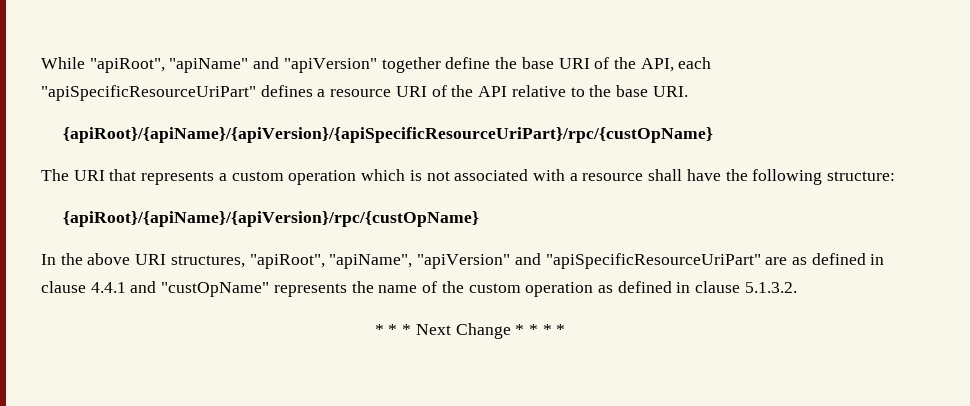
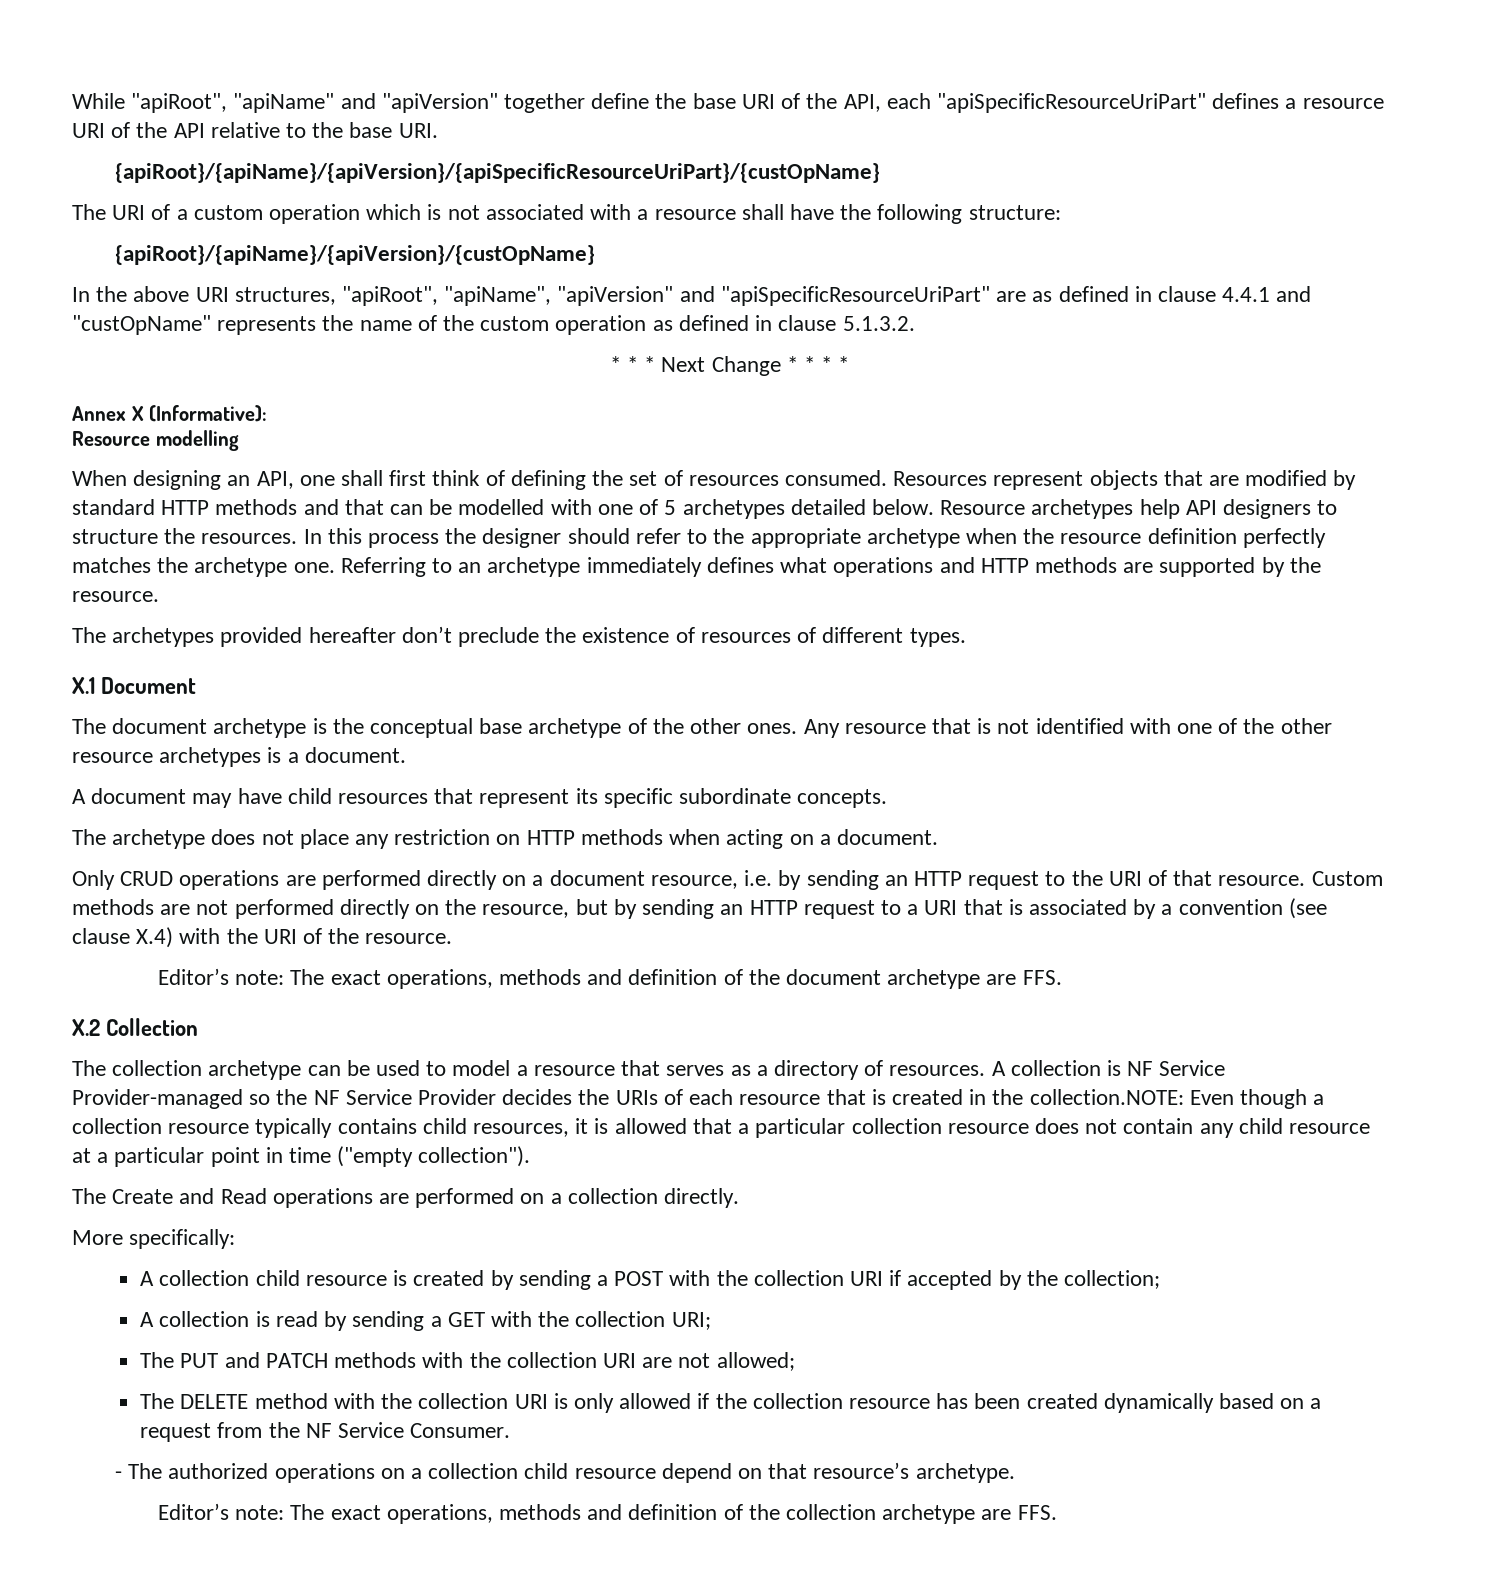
[62,127,713,143] {apiRoot}/{apiName}/{apiVersion}/{apiSpecificResourceUriPart}/rpc/{custOpName} -> [114,163,880,183] {apiRoot}/{apiName}/{apiVersion}/{apiSpecificResourceUriPart}/{custOpName}
[109,169,215,185] that represents -> [151,204,171,220] of
[62,211,479,227] {apiRoot}/{apiName}/{apiVersion}/rpc/{custOpName} -> [114,245,595,265] {apiRoot}/{apiName}/{apiVersion}/{custOpName}
(566, 329) none -> [72,405,268,422] [72,430,239,451] [72,470,1357,490] [72,499,1338,519] [72,528,1326,548] [72,557,1321,577] [72,591,159,602] [72,626,966,647] [72,677,197,694] [72,718,1332,738] [72,747,406,767] [72,788,888,808] [72,829,938,849] [72,870,1383,890] [72,898,1327,919] [72,927,453,948] [157,968,1062,989] [72,1018,199,1036] [72,1060,1226,1080] [72,1089,1325,1109] [72,1118,1370,1138] [72,1146,531,1167] [72,1188,740,1208] [72,1229,236,1249] [140,1270,1161,1290] [140,1311,711,1331] [140,1352,795,1371] [140,1393,1322,1413] [140,1422,511,1442] [114,1462,1015,1483] [157,1503,1057,1524] // Annex X (Informative): // Resource modelling // When designing an API, one shall first think of defining the set of resources consumed. Resources represent objects that are modified by standard HTTP methods and that can be modelled with one of 5 archetypes detailed below. Resource archetypes help API designers to structure the resources. In this process the designer should refer to the appropriate archetype when the resource definition perfectly matches the archetype one. Referring to an archetype immediately defines what operations and HTTP methods are supported by the resource. // The archetypes provided hereafter don’t preclude the existence of resources of different types. // X.1 Document // The document archetype is the conceptual base archetype of the other ones. Any resource that is not identified with one of the other resource archetypes is a document. // A document may have child resources that represent its specific subordinate concepts. // The archetype does not place any restriction on HTTP methods when acting on a document. // Only CRUD operations are performed directly on a document resource, i.e. by sending an HTTP request to the URI of that resource. Custom methods are not performed directly on the resource, but by sending an HTTP request to a URI that is associated by a convention (see clause X.4) with the URI of the resource. // Editor’s note: The exact operations, methods and definition of the document archetype are FFS. // X.2 Collection // The collection archetype can be used to model a resource that serves as a directory of resources. A collection is NF Service Provider-managed so the NF Service Provider decides the URIs of each resource that is created in the collection.NOTE: Even though a collection resource typically contains child resources, it is allowed that a particular collection resource does not contain any child resource at a particular point in time ("empty collection"). // The Create and Read operations are performed on a collection directly. // More specifically: // A collection child resource is created by sending a POST with the collection URI if accepted by the collection; // A collection is read by sending a GET with the collection URI; // The PUT and PATCH methods with the collection URI are not allowed; // The DELETE method with the collection URI is only allowed if the collection resource has been created dynamically based on a request from the NF Service Consumer. // - The authorized operations on a collection child resource depend on that resource’s archetype. // Editor’s note: The exact operations, methods and definition of the collection archetype are FFS.

